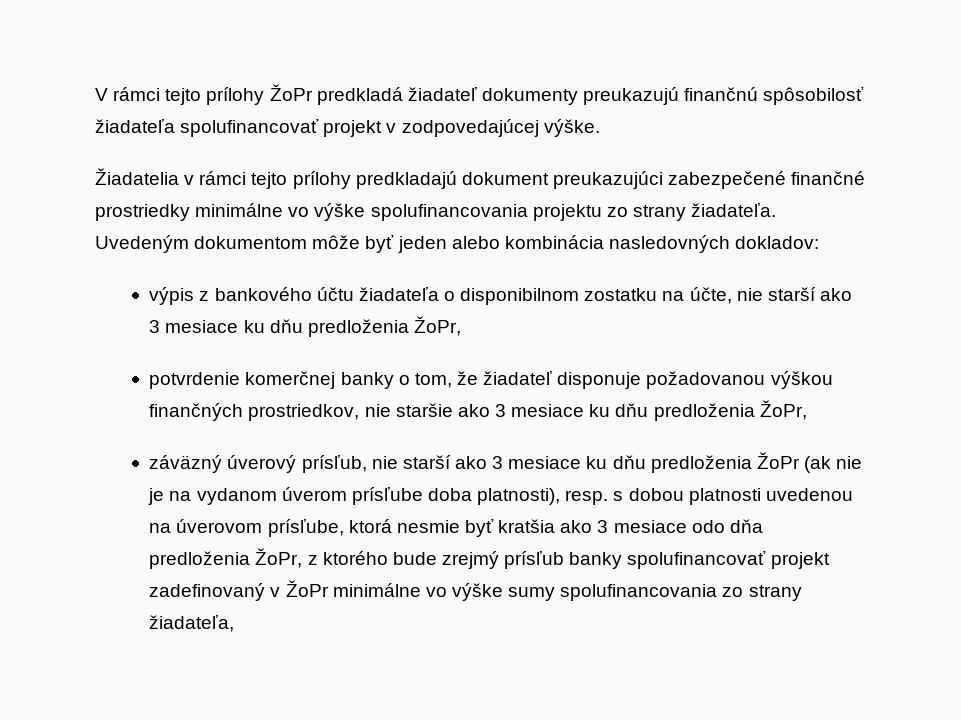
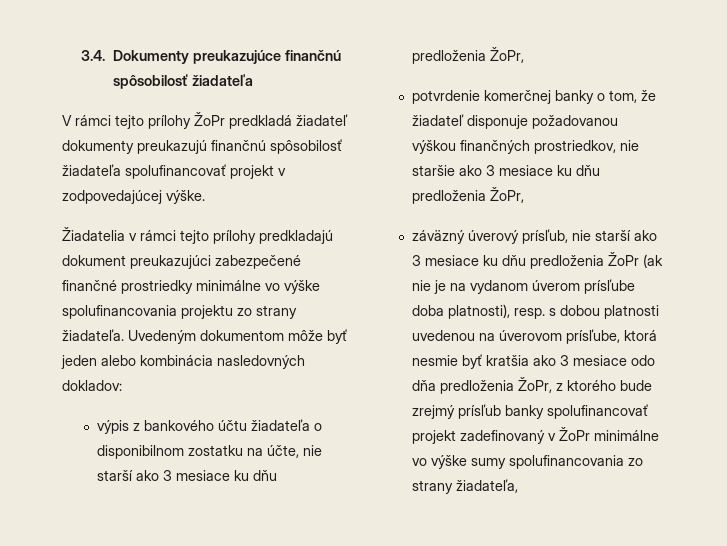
(95, 94) none -> [81,50,341,64] [112,74,253,89] 3.4. Dokumenty preukazujúce finančnú spôsobilosť žiadateľa //

